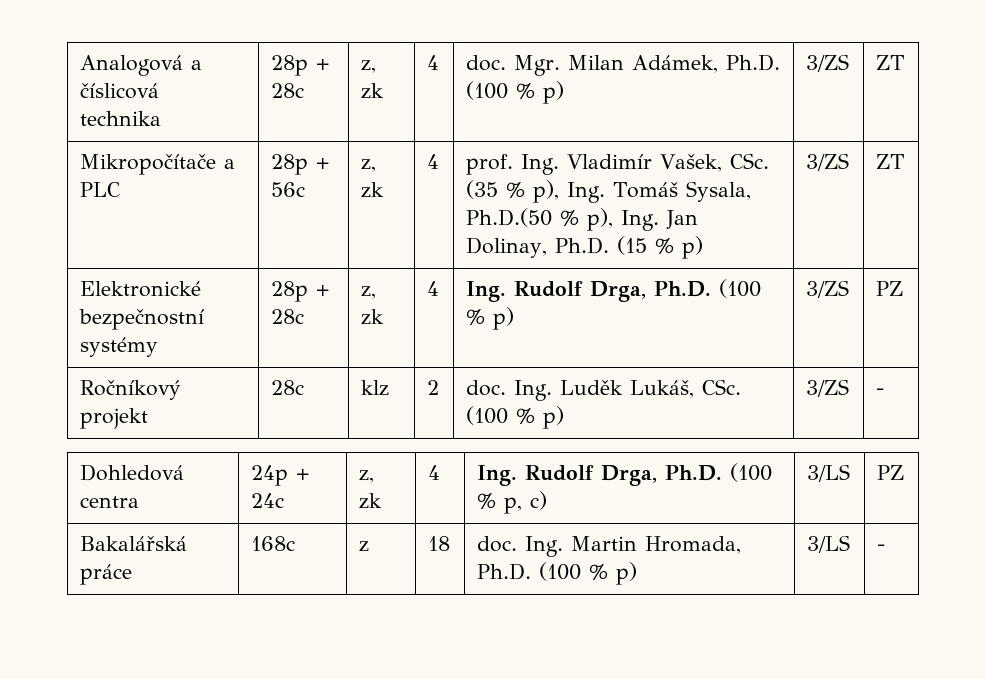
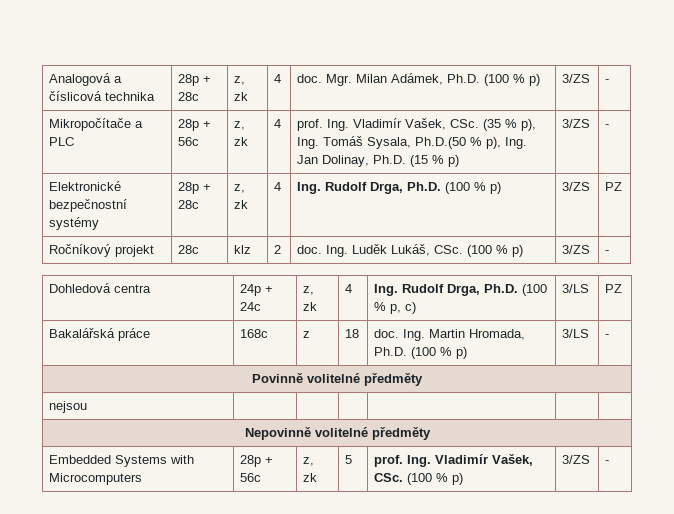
[875,55,904,70] ZT -> [605,79,610,83] -
[875,154,904,169] ZT -> [605,124,610,128] -
(885, 547) none -> [252,373,423,386] [49,401,88,413] [244,427,431,440] [49,455,195,467] [49,473,143,485] [240,455,274,467] [240,473,262,482] [303,457,315,466] [303,473,318,482] [345,455,353,464] [374,454,534,467] [374,473,464,485] [562,455,591,464] [605,460,610,464] // Povinně volitelné předměty // nejsou | | | | | | // Nepovinně volitelné předměty // Embedded Systems with Microcomputers | 28p + 56c | z, zk | 5 | prof. Ing. Vladimír Vašek, CSc. (100 % p) | 3/ZS | -

